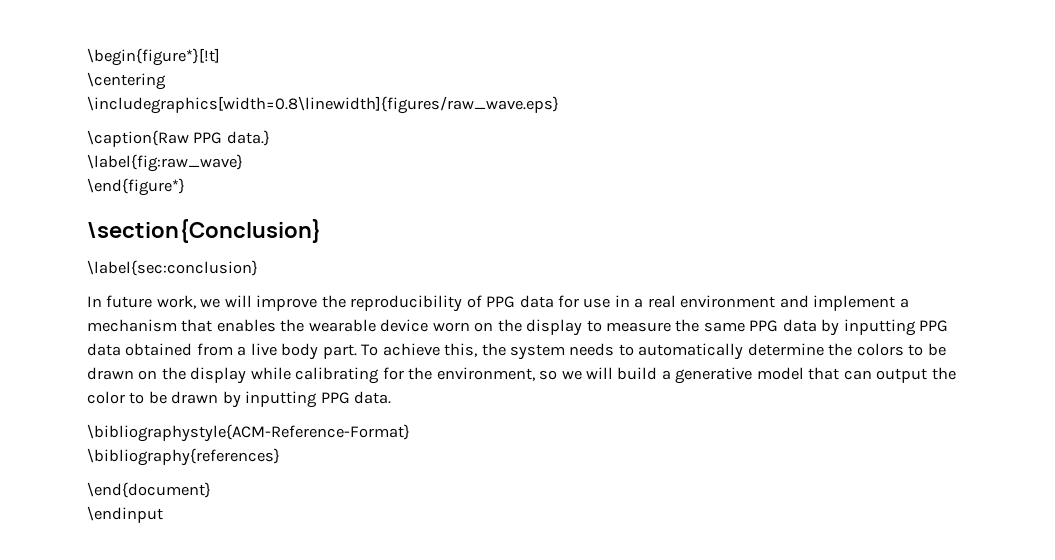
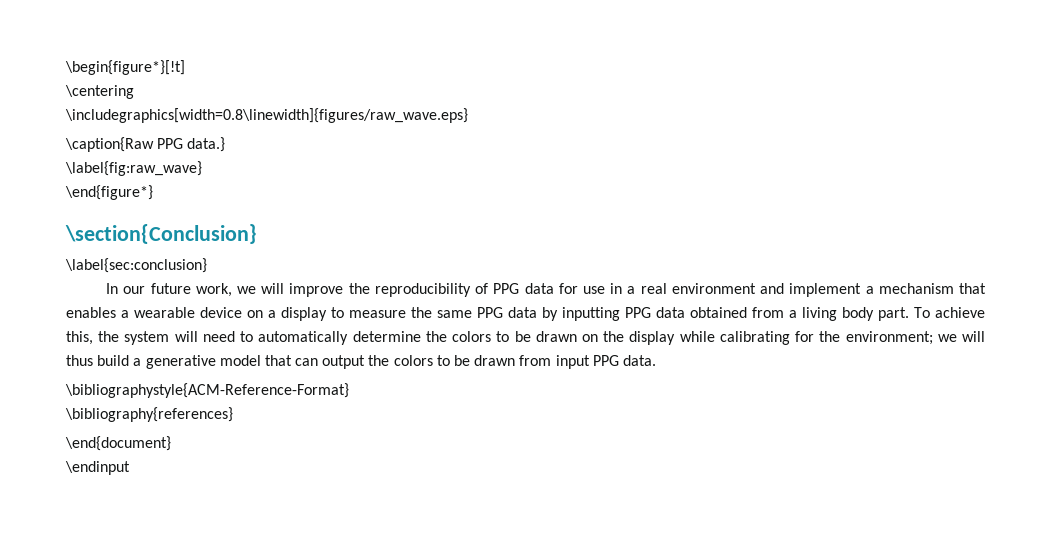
(102, 301) none -> [123,286,146,294] our
[280,319,305,332] the -> [121,310,129,318] a
[432,319,522,332] worn on the -> [247,310,276,318] on a
[250,343,277,356] live -> [802,307,837,321] living
[569,343,615,356] needs -> [174,331,235,342] will need
[436,367,614,381] environment, so we will -> [845,331,986,345] [66,355,93,366] environment; we will thus
[87,391,318,408] color to be drawn by inputting -> [393,355,590,369] colors to be drawn from input

